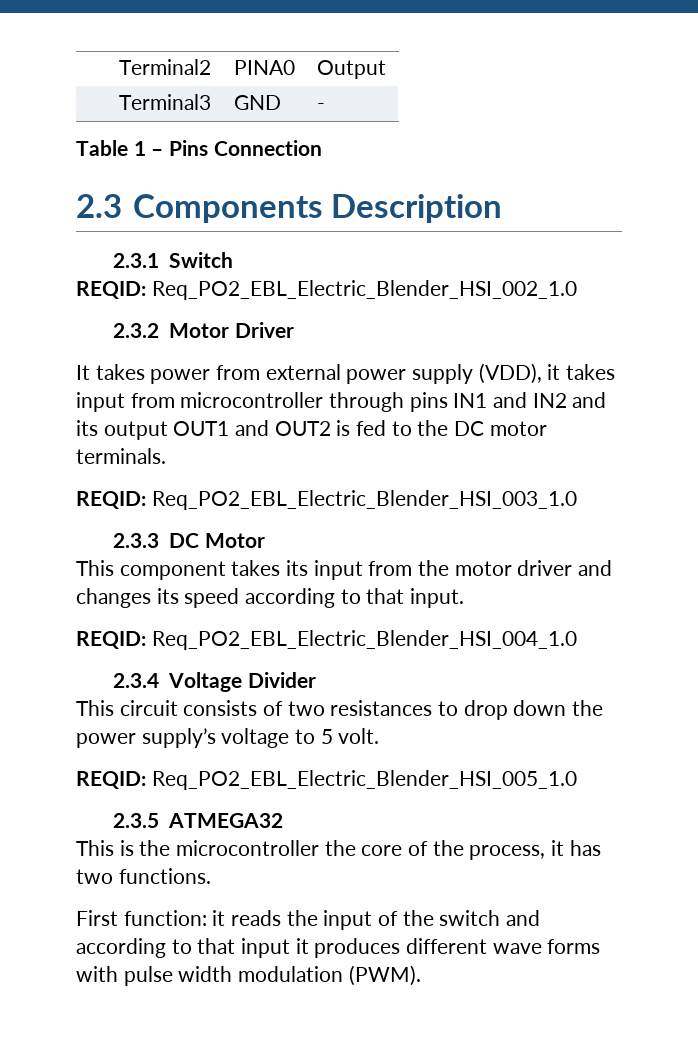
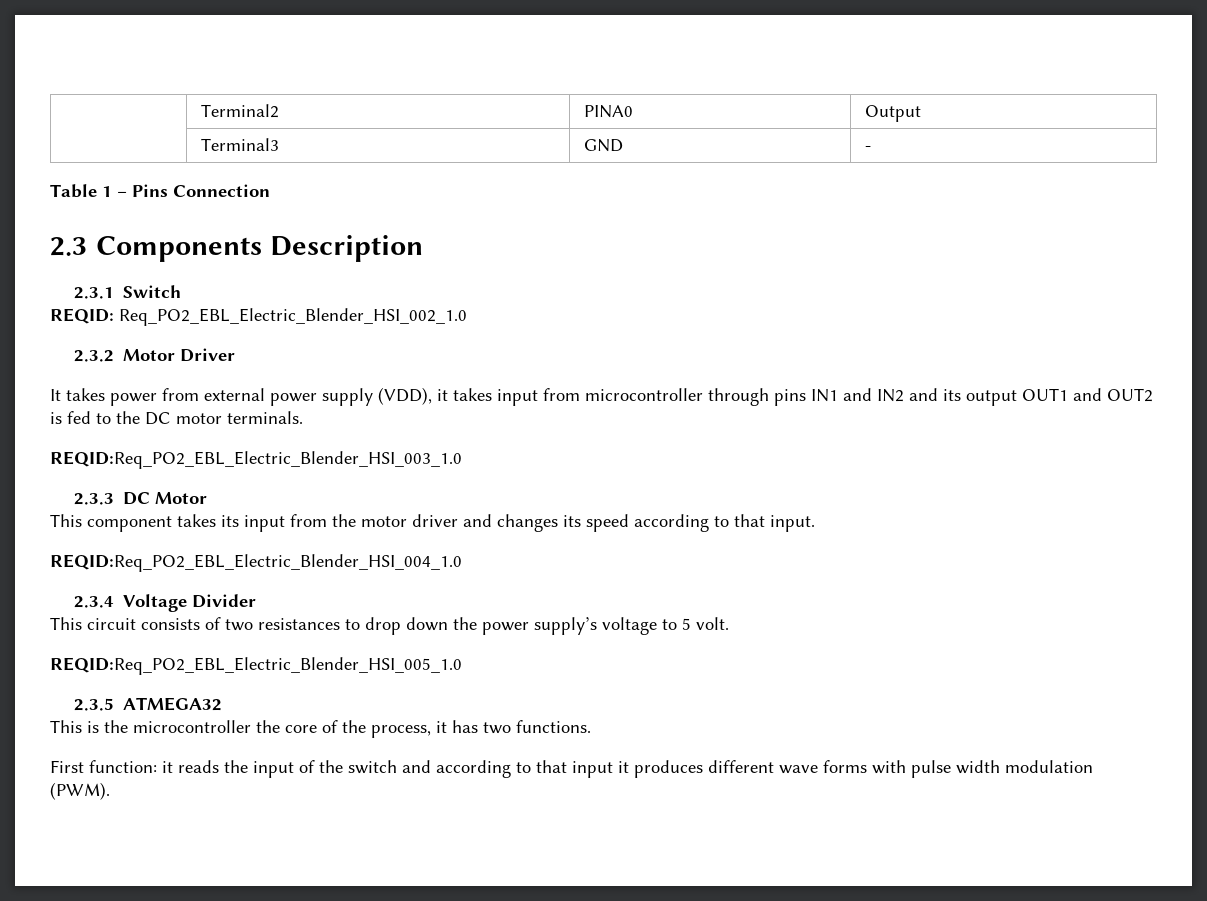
[76,490,577,510] REQID: Req_PO2_EBL_Electric_Blender_HSI_003_1.0 -> [50,451,462,469] REQID:Req_PO2_EBL_Electric_Blender_HSI_003_1.0
[76,630,577,650] REQID: Req_PO2_EBL_Electric_Blender_HSI_004_1.0 -> [50,554,462,572] REQID:Req_PO2_EBL_Electric_Blender_HSI_004_1.0
[76,770,577,790] REQID: Req_PO2_EBL_Electric_Blender_HSI_005_1.0 -> [50,657,462,675] REQID:Req_PO2_EBL_Electric_Blender_HSI_005_1.0

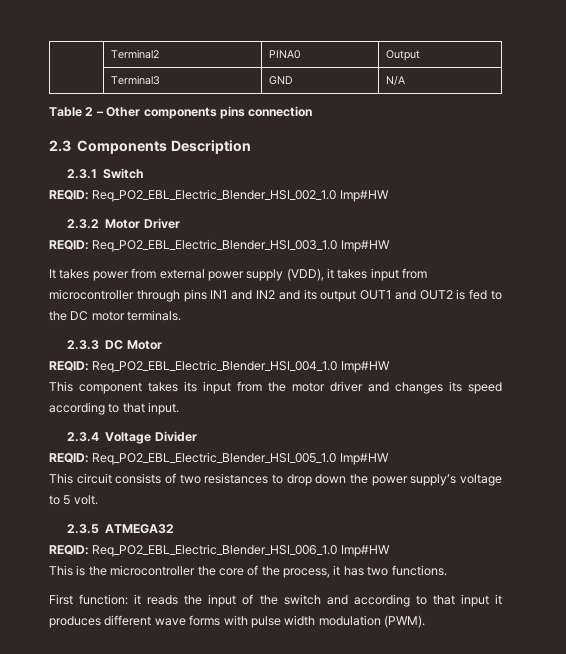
[864,146,871,151] - -> [386,75,406,86] N/A
[102,184,270,197] 1 – Pins Connection -> [85,106,313,119] 2 – Other components pins connection
(467, 317) none -> [339,190,389,202] Imp#HW
(235, 355) none -> [49,239,390,252] // REQID: Req_PO2_EBL_Electric_Blender_HSI_003_1.0 Imp#HW
[50,451,462,469] // REQID:Req_PO2_EBL_Electric_Blender_HSI_003_1.0 -> (182, 315) none
(207, 498) none -> [49,360,390,373] // REQID: Req_PO2_EBL_Electric_Blender_HSI_004_1.0 Imp#HW
[50,554,462,572] // REQID:Req_PO2_EBL_Electric_Blender_HSI_004_1.0 -> (180, 408) none
(256, 601) none -> [49,452,389,465] // REQID: Req_PO2_EBL_Electric_Blender_HSI_005_1.0 Imp#HW
[50,657,462,675] // REQID:Req_PO2_EBL_Electric_Blender_HSI_005_1.0 -> (98, 500) none
(222, 704) none -> [49,544,390,557] // REQID: Req_PO2_EBL_Electric_Blender_HSI_006_1.0 Imp#HW

